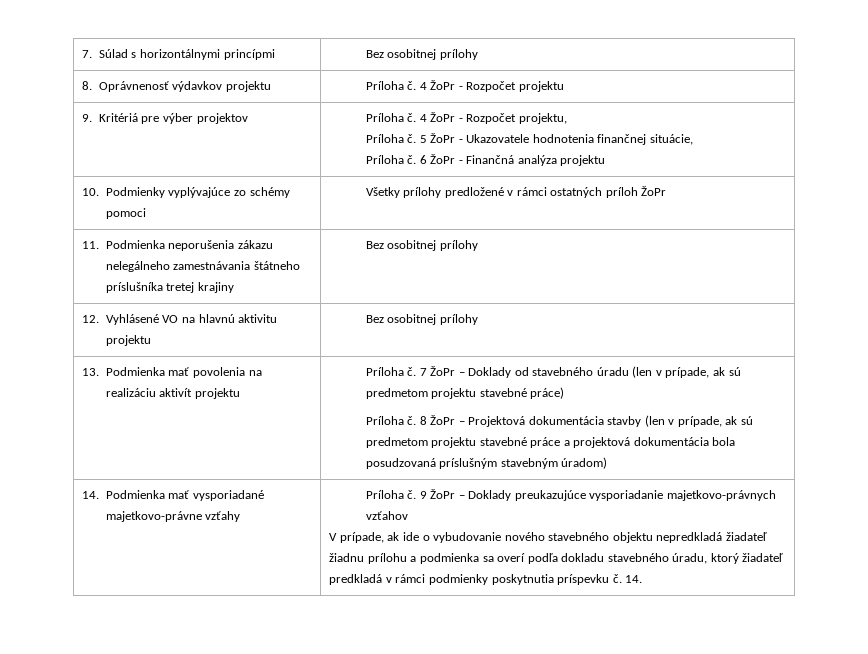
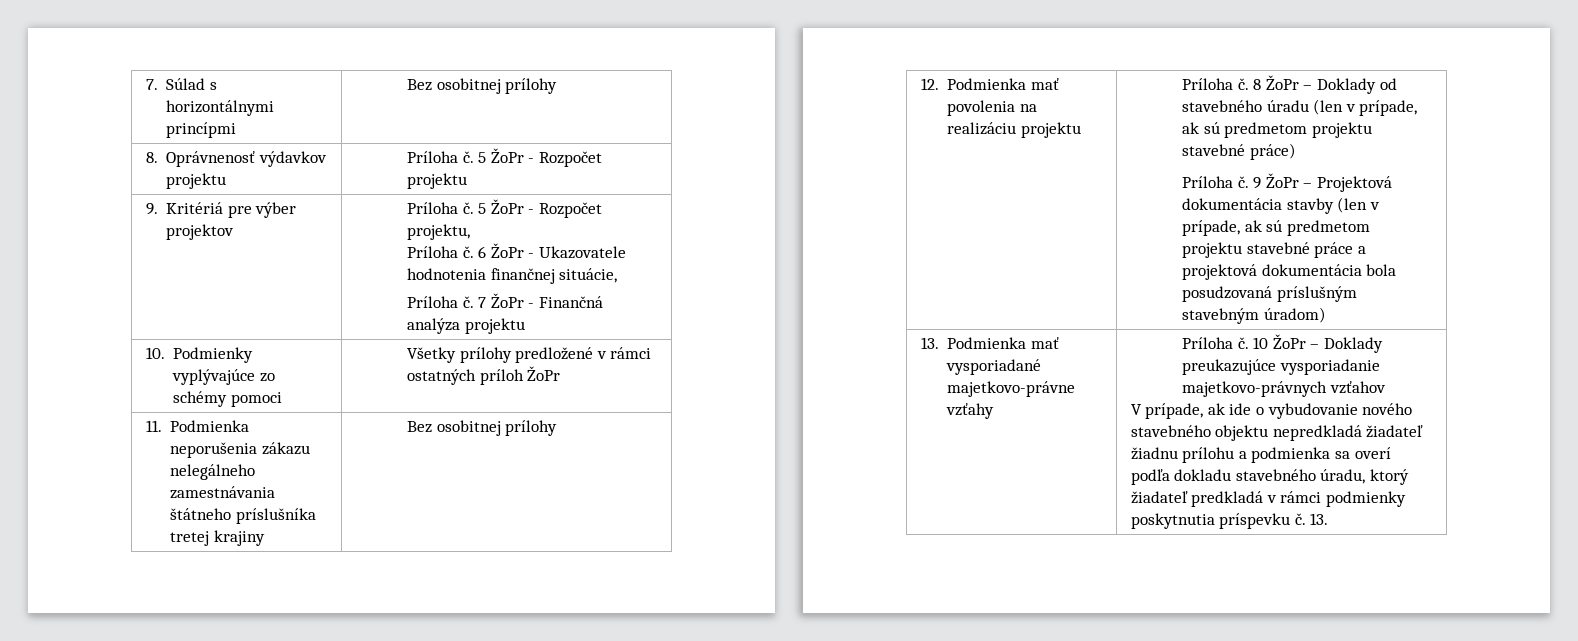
[419,82,427,90] 4 -> [478,152,487,163] 5
[419,114,427,122] 4 -> [478,203,487,214] 5
[419,135,427,143] 5 -> [478,246,487,258] 6
[419,155,427,164] 6 -> [478,297,487,308] 7
[105,314,278,325] [105,335,151,346] [365,314,478,325] [82,368,100,376] Vyhlásené VO na hlavnú aktivitu projektu | Bez osobitnej prílohy // 13. -> (939, 84) none
[159,388,240,399] [365,367,427,376] aktivít projektu | Príloha č. 7 -> [1020,122,1081,138] [1182,78,1262,90] projektu | Príloha č. 8
[419,416,427,425] 8 -> [1253,177,1262,189] 9
[82,491,100,499] 14. -> [920,337,939,349] 13.
[419,491,427,499] 9 -> [1253,337,1269,349] 10
[625,575,643,583] 14. -> [1310,513,1329,525] 13.

